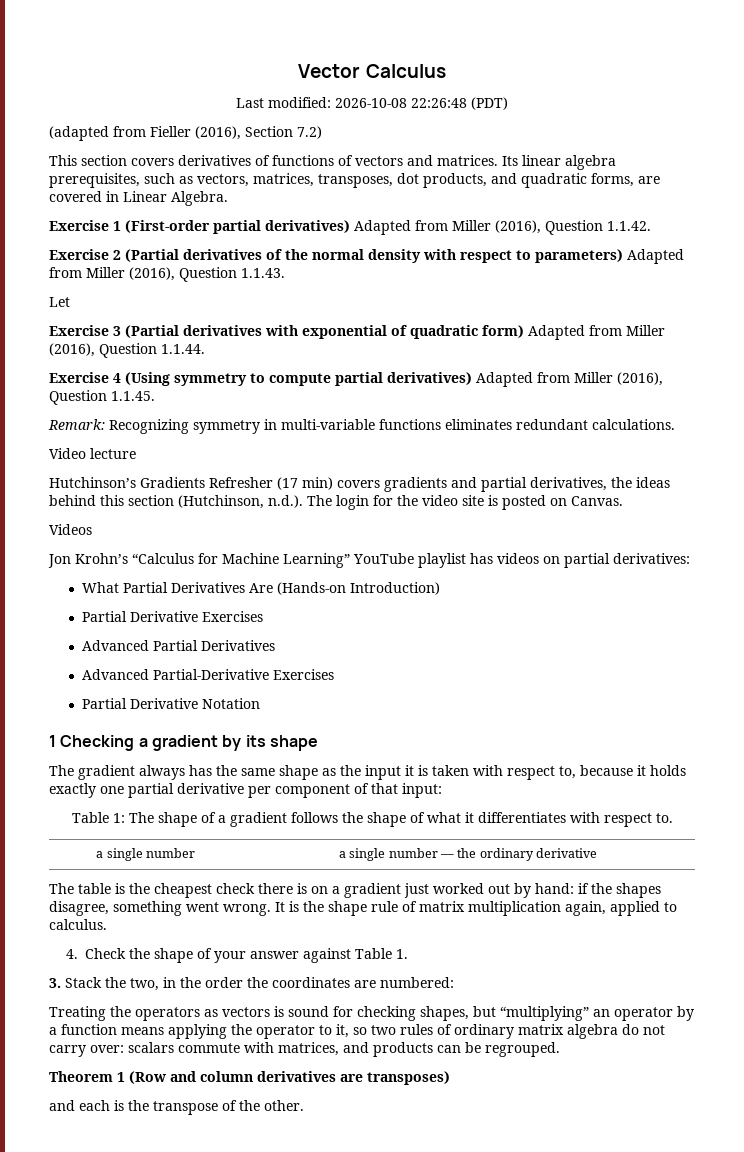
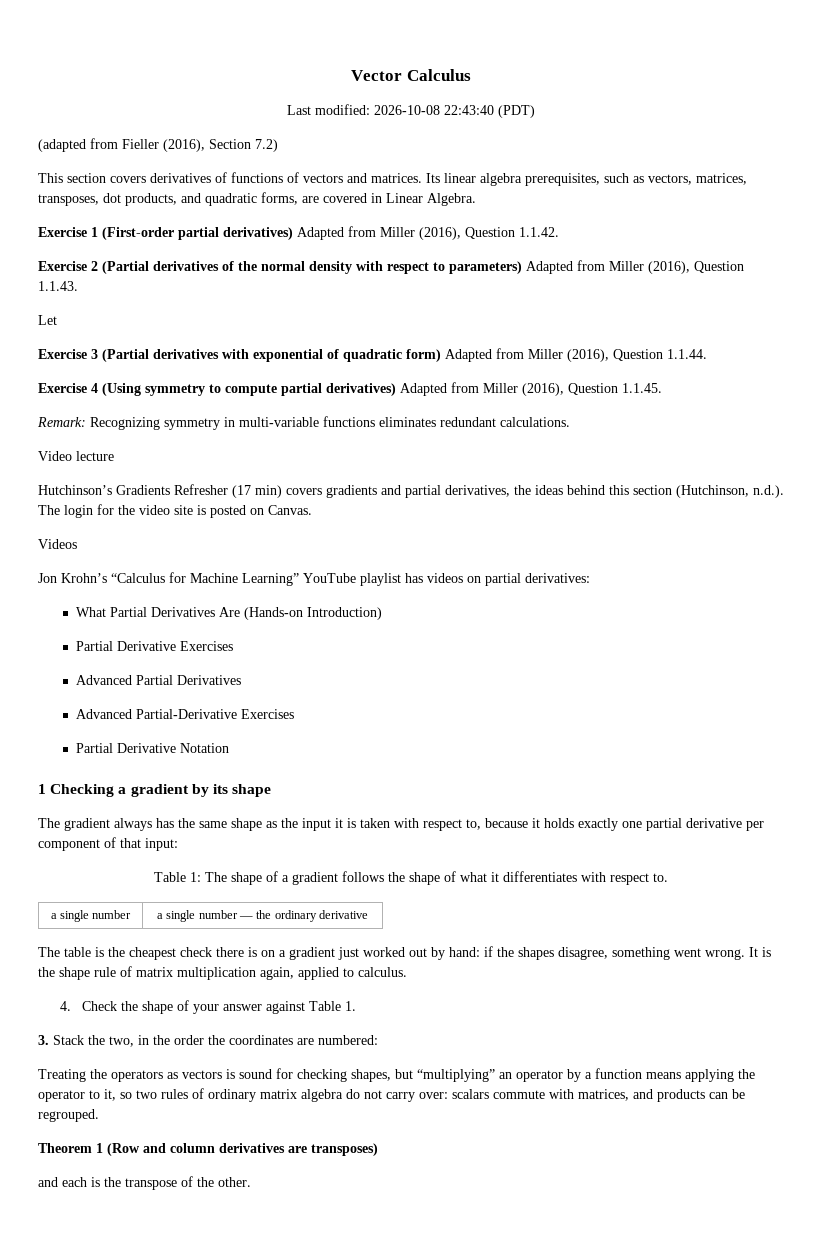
[411,98,467,108] 22:26:48 -> [444,105,494,115] 22:43:40

